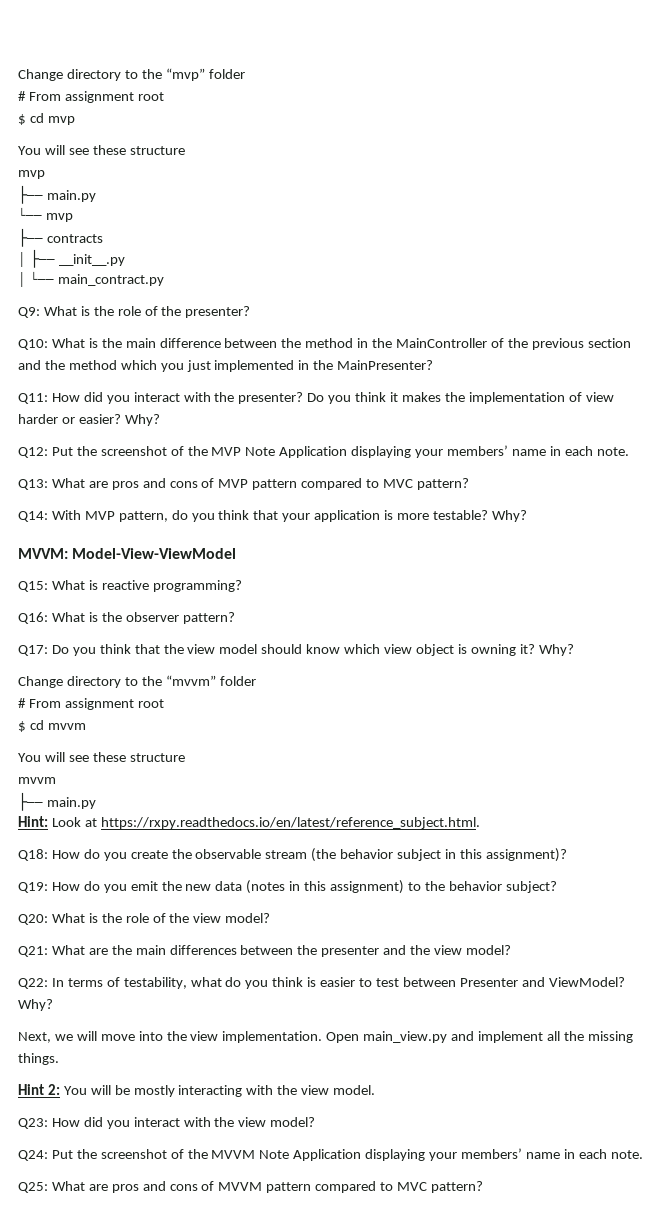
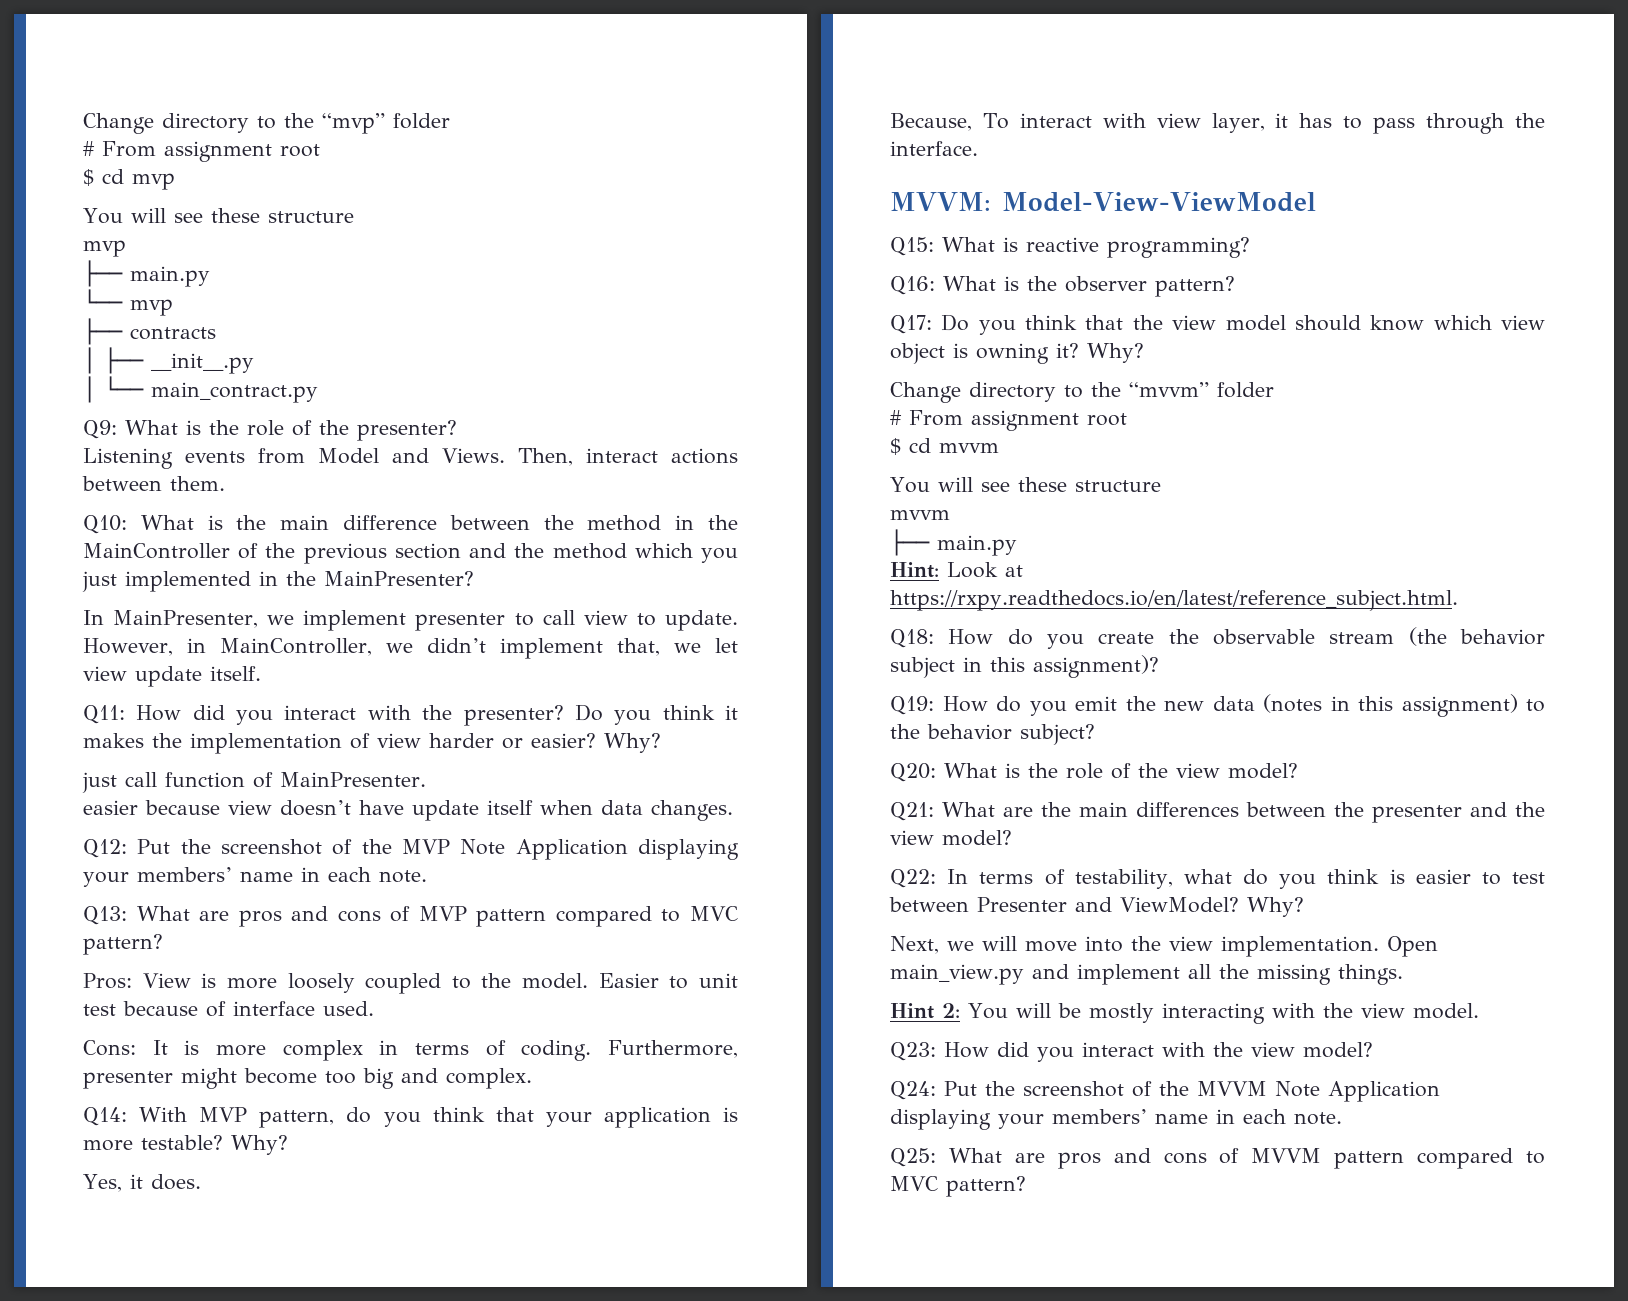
(251, 312) none -> [83,448,738,469] [82,476,225,491] // Listening events from Model and Views. Then, interact actions between them.
(434, 365) none -> [83,610,738,631] [83,638,738,659] [83,666,261,687] // In MainPresenter, we implement presenter to call view to update. However, in MainController, we didn’t implement that, we let view update itself.
(160, 420) none -> [82,772,426,793] [83,800,733,821] // just call function of MainPresenter. // easier because view doesn’t have update itself when data changes.
(469, 484) none -> [83,973,738,994] [83,1001,374,1017] [83,1040,738,1061] [83,1068,532,1089] // Pros: View is more loosely coupled to the model. Easier to unit test because of interface used. // Cons: It is more complex in terms of coding. Furthermore, presenter might become too big and complex.
(527, 516) none -> [83,1174,201,1192] [890,113,1545,134] [890,141,978,156] // Yes, it does. // Because, To interact with view layer, it has to pass through the interface.

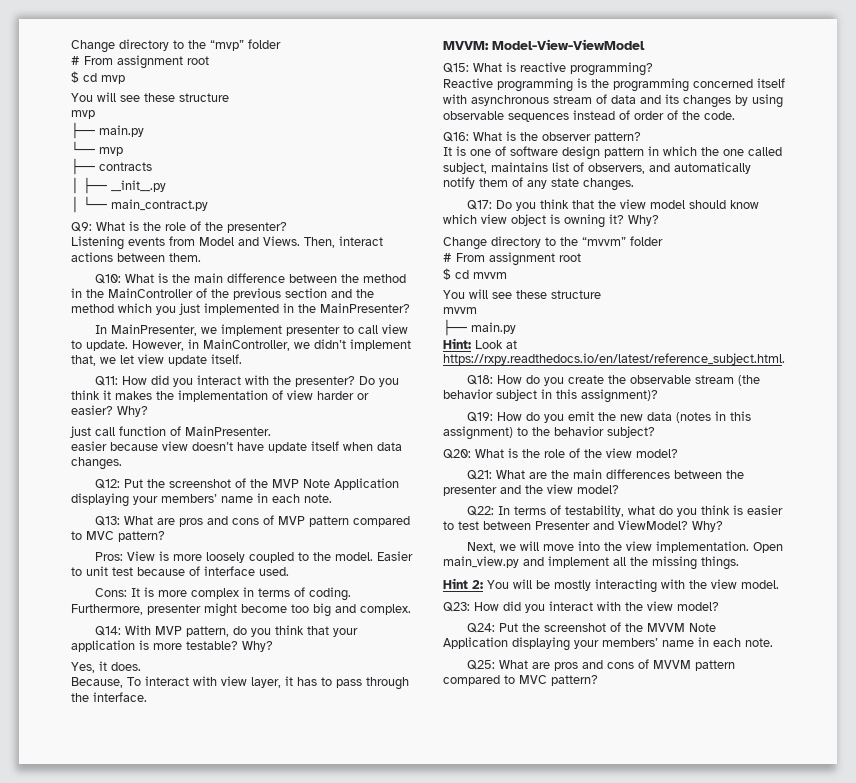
(1250, 247) none -> [443,78,785,92] [443,94,783,108] [443,110,735,122] // Reactive programming is the programming concerned itself with asynchronous stream of data and its changes by using observable sequences instead of order of the code.
(1235, 286) none -> [443,146,782,160] [443,162,751,174] [443,177,634,191] // It is one of software design pattern in which the one called subject, maintains list of observers, and automatically notify them of any state changes.

